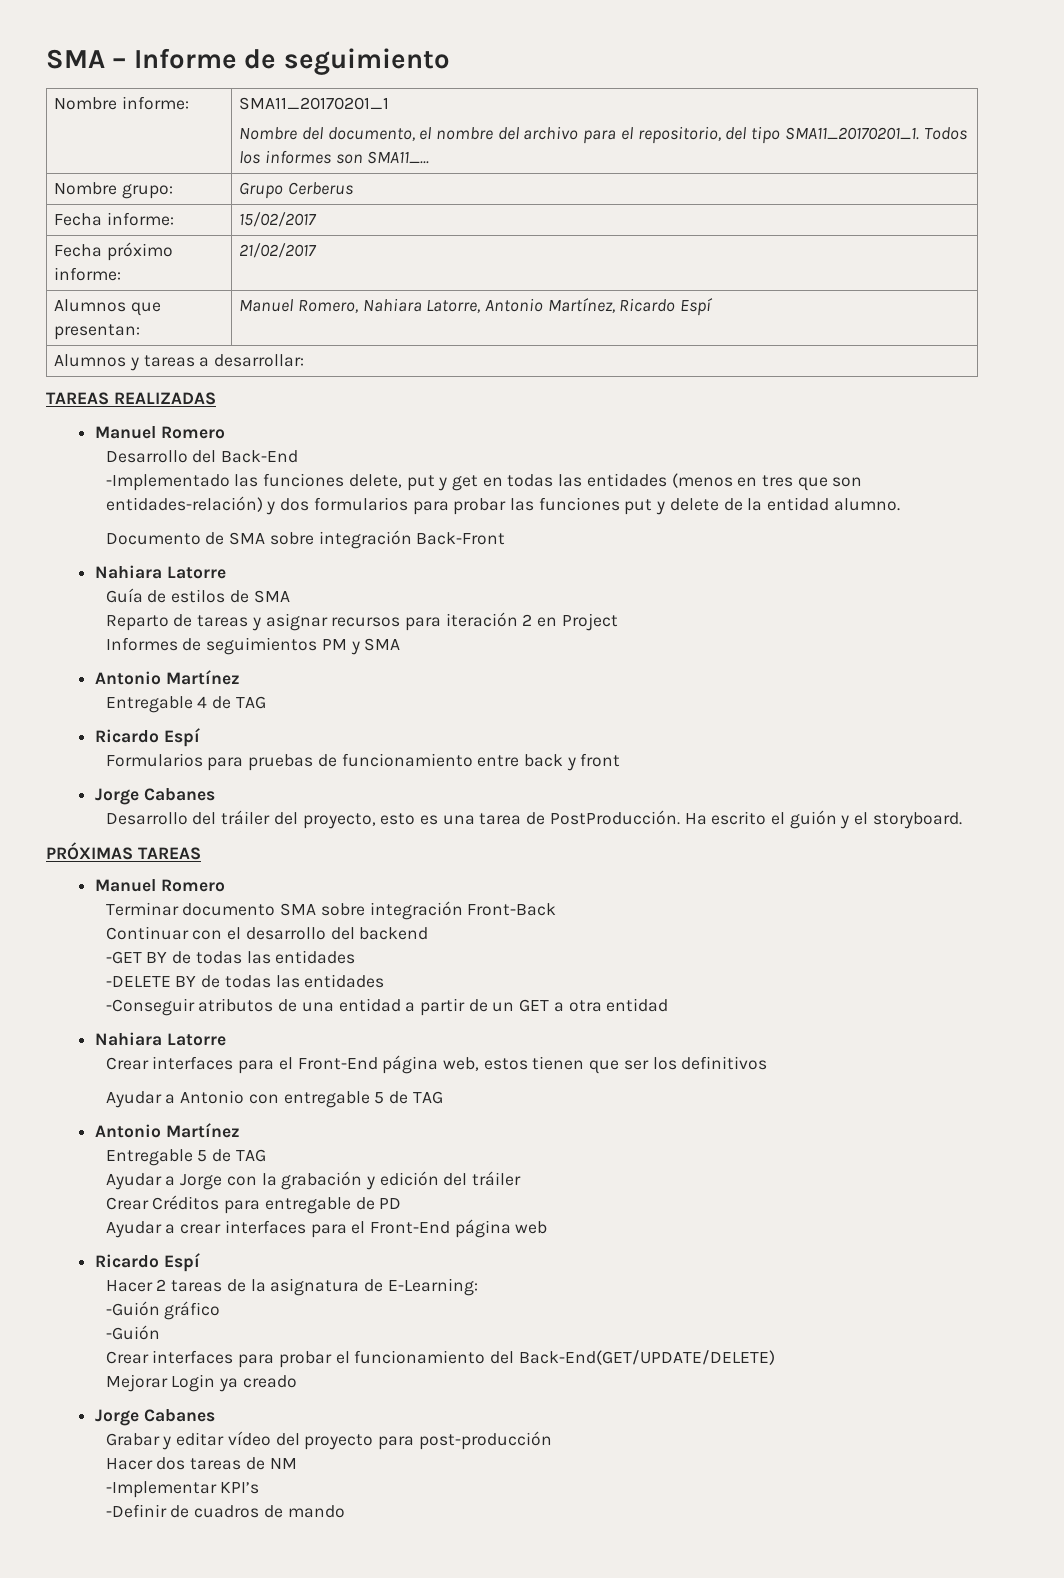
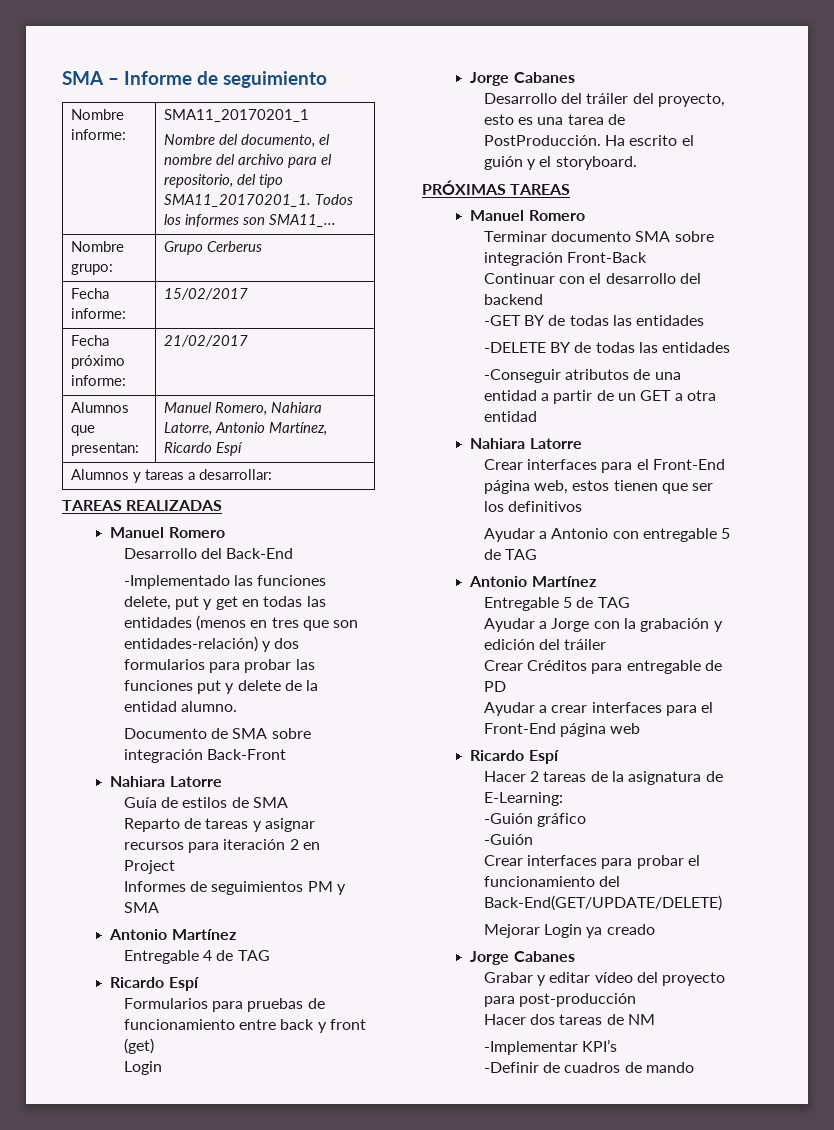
(621, 760) none -> [123,1038,154,1054] [123,1061,162,1075] (get) // Login

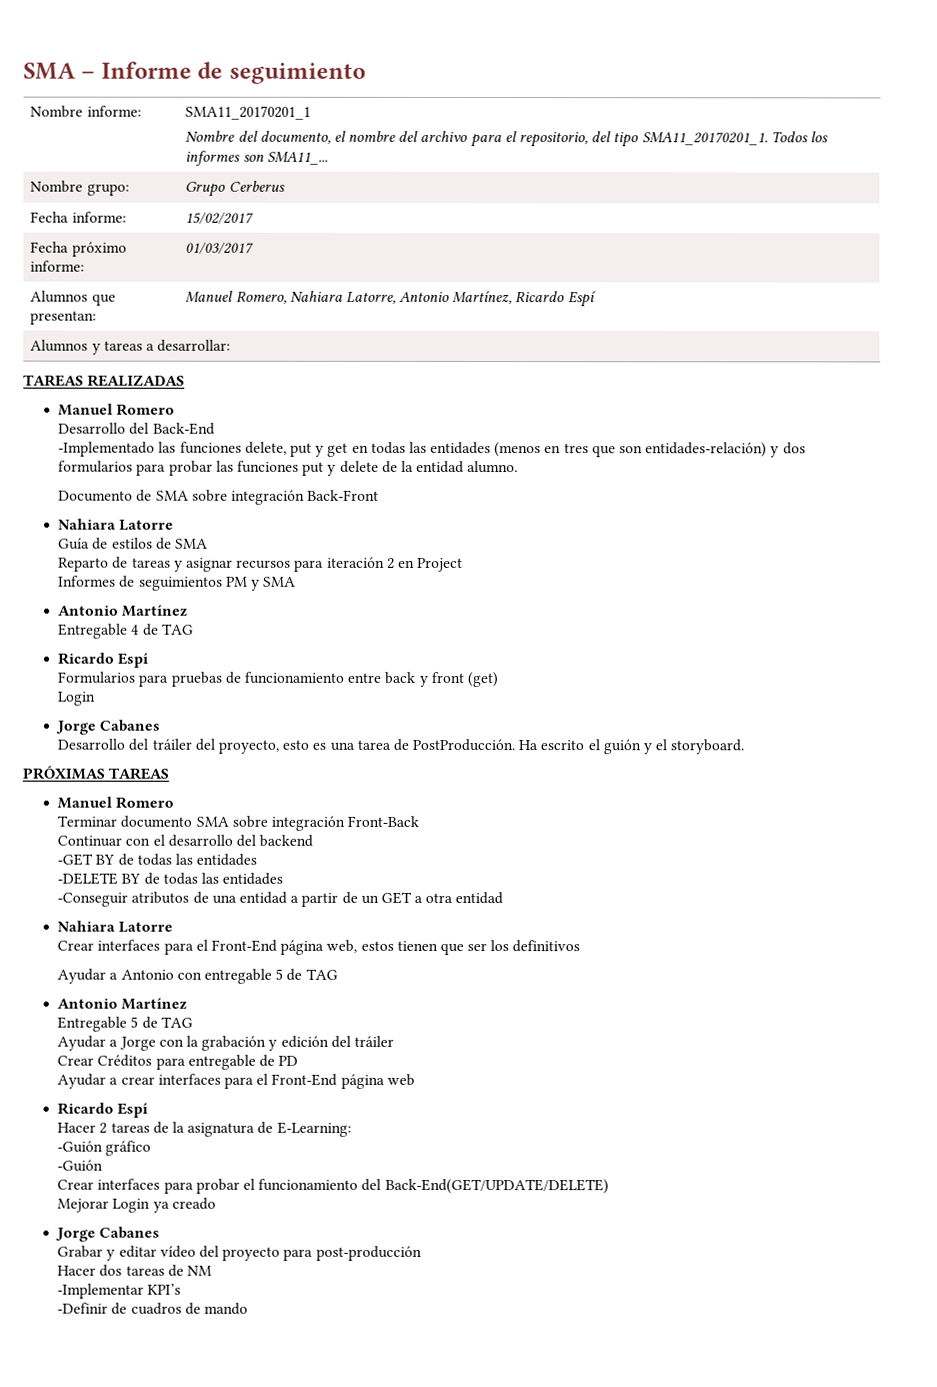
[163,335,248,347] 21/02/2017 -> [185,241,255,254] 01/03/2017

